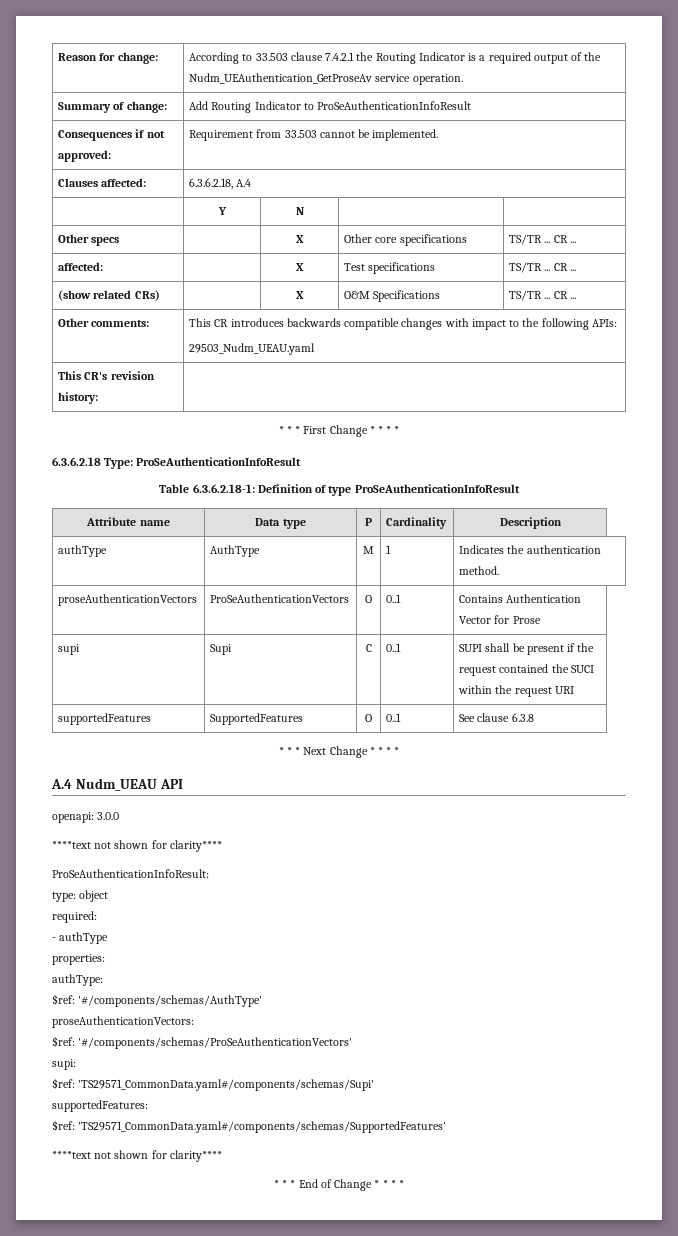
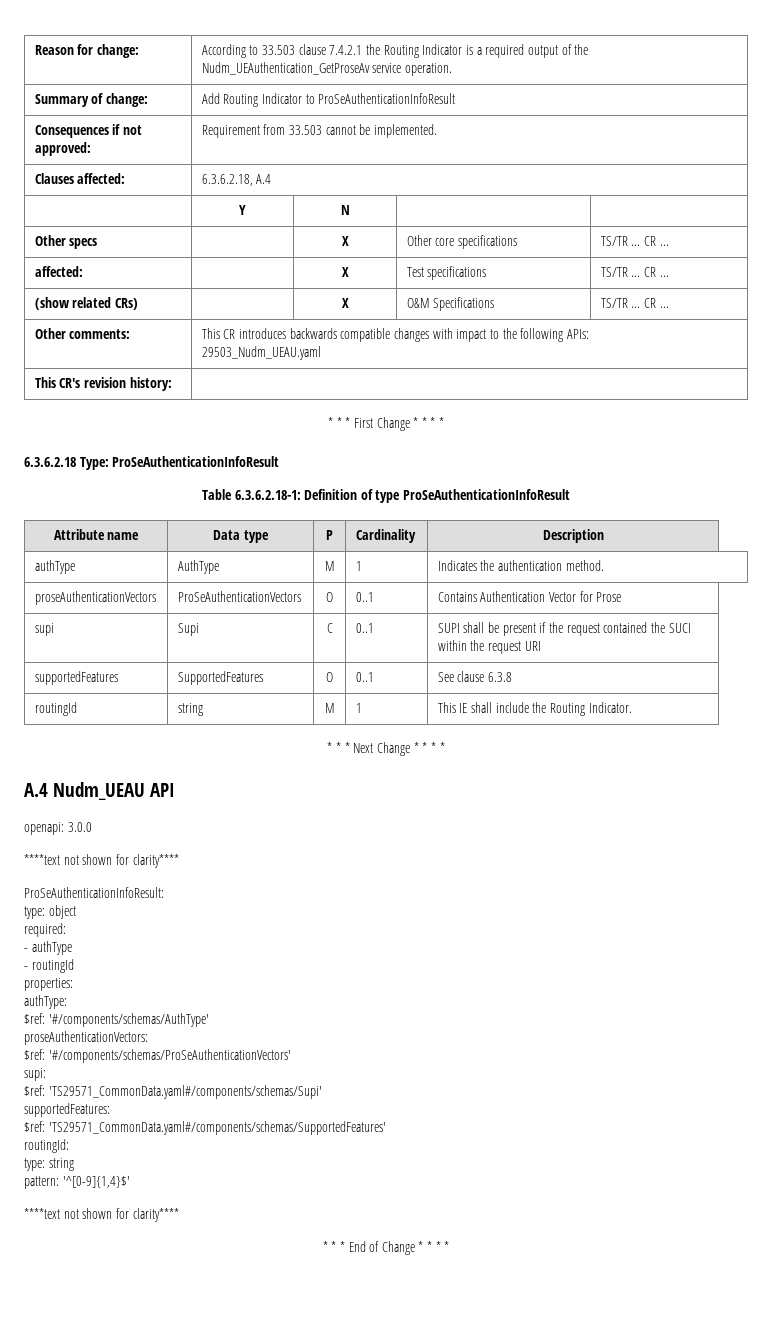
(534, 717) none -> [34,702,77,716] [177,703,203,716] [324,703,335,713] [355,703,362,713] [437,702,632,716] // routingId | string | M | 1 | This IE shall include the Routing Indicator.
(109, 938) none -> [24,959,74,973] // - routingId
(447, 1127) none -> [24,1139,69,1153] [24,1158,74,1171] [24,1176,130,1189] // routingId: // type: string // pattern: '^[0-9]{1,4}$'

